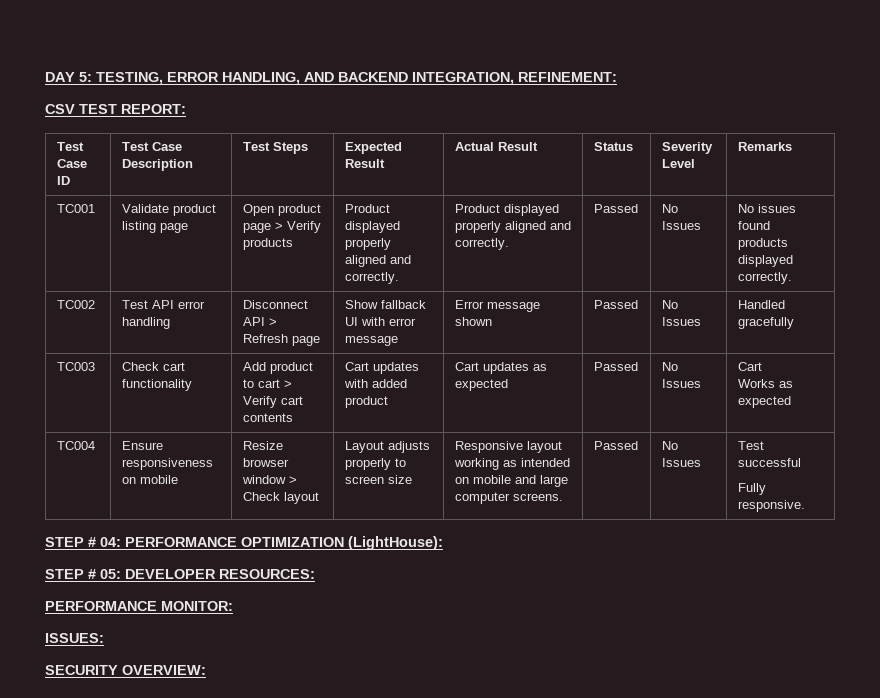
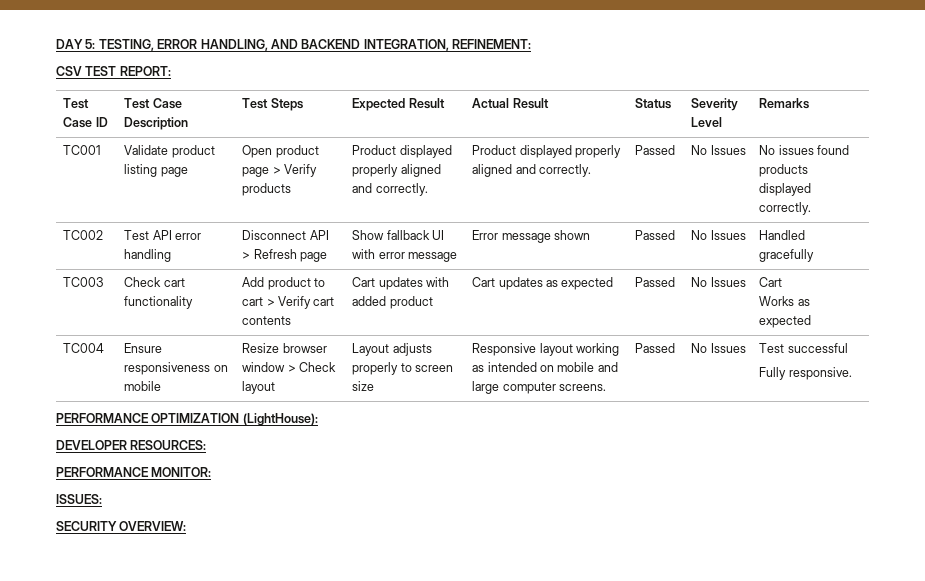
[45,537,121,547] STEP # 04: -> (852, 373) none
[45,569,121,579] STEP # 05: -> (318, 419) none

